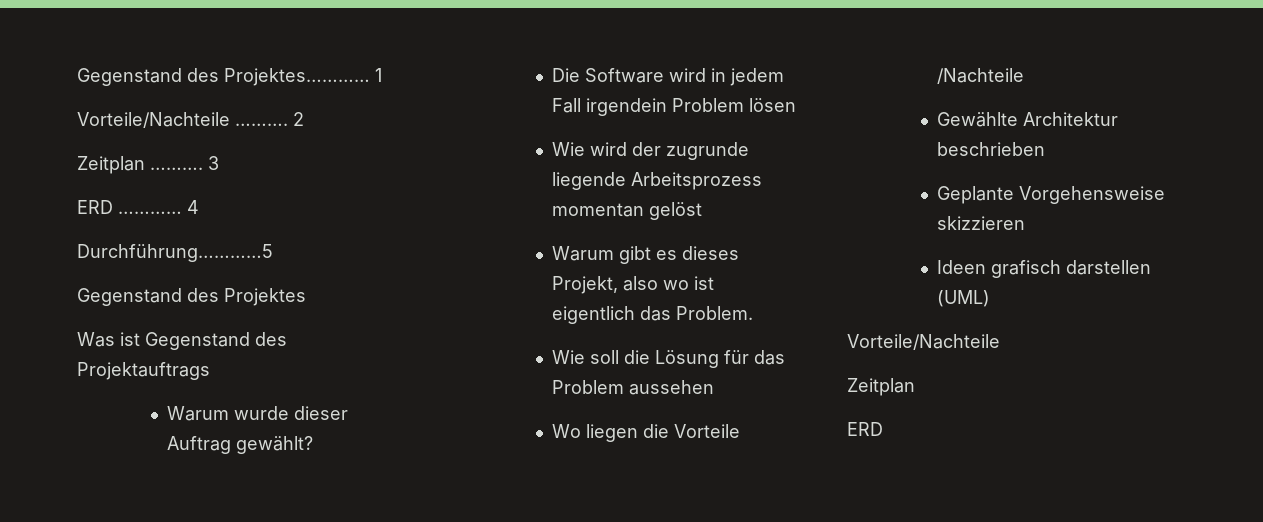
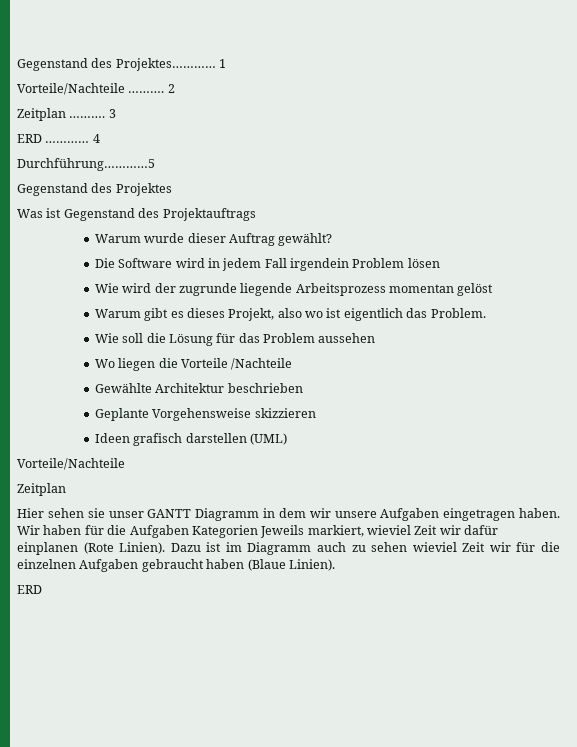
(915, 387) none -> [17,508,560,521] [17,525,499,538] [17,542,560,555] [17,559,335,572] // Hier sehen sie unser GANTT Diagramm in dem wir unsere Aufgaben eingetragen haben. Wir haben für die Aufgaben Kategorien Jeweils markiert, wieviel Zeit wir dafür einplanen (Rote Linien). Dazu ist im Diagramm auch zu sehen wieviel Zeit wir für die einzelnen Aufgaben gebraucht haben (Blaue Linien).

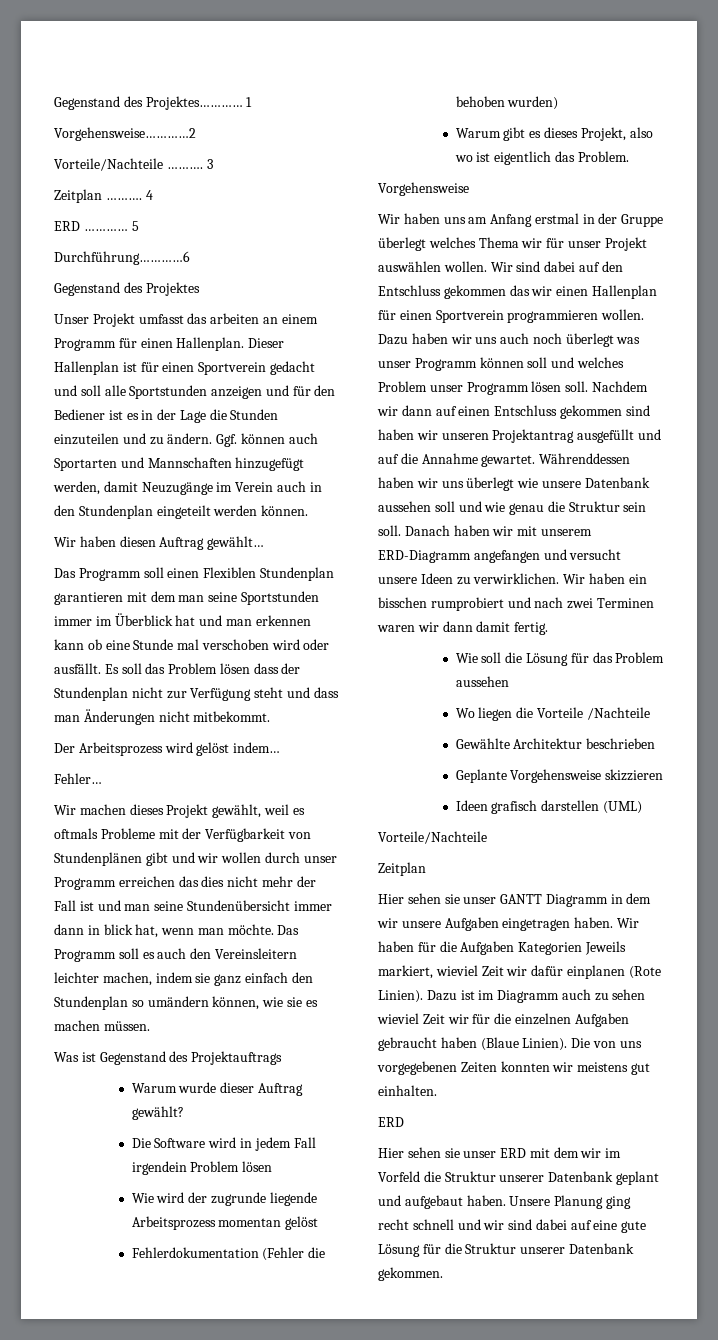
(227, 63) none -> [54,127,196,141] // Vorgehensweise…………2
[167,84,175,93] 2 -> [206,159,213,169] 3
[108,109,116,118] 3 -> [145,190,153,200] 4
[92,134,100,143] [17,158,155,171] 4 // Durchführung…………5 -> [131,221,139,231] [54,251,190,265] 5 // Durchführung…………6
(172, 189) none -> [54,313,318,327] [54,337,285,351] [54,361,315,375] [54,385,336,399] [54,409,279,423] [54,433,318,447] [54,457,305,471] [53,481,322,495] [54,505,309,519] [54,536,265,550] [54,567,334,581] [54,591,319,605] [54,613,311,626] [54,639,330,650] [54,663,301,674] [54,687,339,701] [54,709,271,725] [54,742,281,756] [54,773,102,784] [54,804,305,818] [54,828,311,842] [54,852,337,866] [54,876,316,890] [54,900,332,911] [54,924,300,938] [54,948,297,962] [54,972,313,986] [54,996,318,1010] [54,1020,150,1031] // Unser Projekt umfasst das arbeiten an einem Programm für einen Hallenplan. Dieser Hallenplan ist für einen Sportverein gedacht und soll alle Sportstunden anzeigen und für den Bediener ist es in der Lage die Stunden einzuteilen und zu ändern. Ggf. können auch Sportarten und Mannschaften hinzugefügt werden, damit Neuzugänge im Verein auch in den Stundenplan eingeteilt werden können. // Wir haben diesen Auftrag gewählt… // Das Programm soll einen Flexiblen Stundenplan garantieren mit dem man seine Sportstunden immer im Überblick hat und man erkennen kann ob eine Stunde mal verschoben wird oder ausfällt. Es soll das Problem lösen dass der Stundenplan nicht zur Verfügung steht und dass man Änderungen nicht mitbekommt. // Der Arbeitsprozess wird gelöst indem… // Fehler… // Wir machen dieses Projekt gewählt, weil es oftmals Probleme mit der Verfügbarkeit von Stundenplänen gibt und wir wollen durch unser Programm erreichen das dies nicht mehr der Fall ist und man seine Stundenübersicht immer dann in blick hat, wenn man möchte. Das Programm soll es auch den Vereinsleitern leichter machen, indem sie ganz einfach den Stundenplan so umändern können, wie sie es machen müssen.
(494, 289) none -> [131,1247,326,1261] [455,96,559,110] // Fehlerdokumentation (Fehler die behoben wurden)
(486, 313) none -> [378,182,469,196] [378,213,664,227] [378,237,647,251] [378,261,623,272] [378,285,657,299] [378,309,645,323] [378,333,641,347] [378,357,624,371] [378,381,648,395] [377,405,650,419] [378,429,661,443] [378,453,631,467] [378,477,650,491] [378,501,647,515] [378,525,592,536] [378,549,622,563] [378,573,647,585] [378,597,654,611] [377,621,549,635] // Vorgehensweise // Wir haben uns am Anfang erstmal in der Gruppe überlegt welches Thema wir für unser Projekt auswählen wollen. Wir sind dabei auf den Entschluss gekommen das wir einen Hallenplan für einen Sportverein programmieren wollen. Dazu haben wir uns auch noch überlegt was unser Programm können soll und welches Problem unser Programm lösen soll. Nachdem wir dann auf einen Entschluss gekommen sind haben wir unseren Projektantrag ausgefüllt und auf die Annahme gewartet. Währenddessen haben wir uns überlegt wie unsere Datenbank aussehen soll und wie genau die Struktur sein soll. Danach haben wir mit unserem ERD-Diagramm angefangen und versucht unsere Ideen zu verwirklichen. Wir haben ein bisschen rumprobiert und nach zwei Terminen waren wir dann damit fertig.
[17,585,42,594] // ERD -> [571,1038,642,1048] [377,1061,650,1075] [378,1085,437,1096] [378,1117,404,1127] [378,1147,622,1158] [378,1171,659,1185] [378,1195,631,1209] [378,1219,647,1233] [378,1243,634,1257] [378,1267,443,1281] Die von uns vorgegebenen Zeiten konnten wir meistens gut einhalten. // ERD // Hier sehen sie unser ERD mit dem wir im Vorfeld die Struktur unserer Datenbank geplant und aufgebaut haben. Unsere Planung ging recht schnell und wir sind dabei auf eine gute Lösung für die Struktur unserer Datenbank gekommen.

